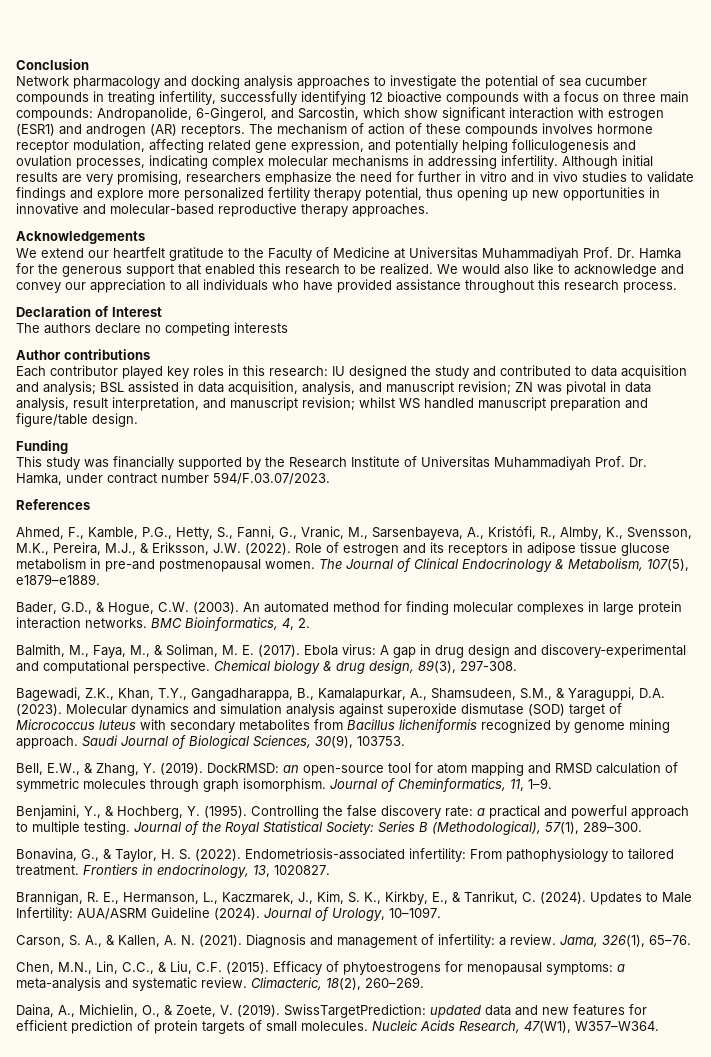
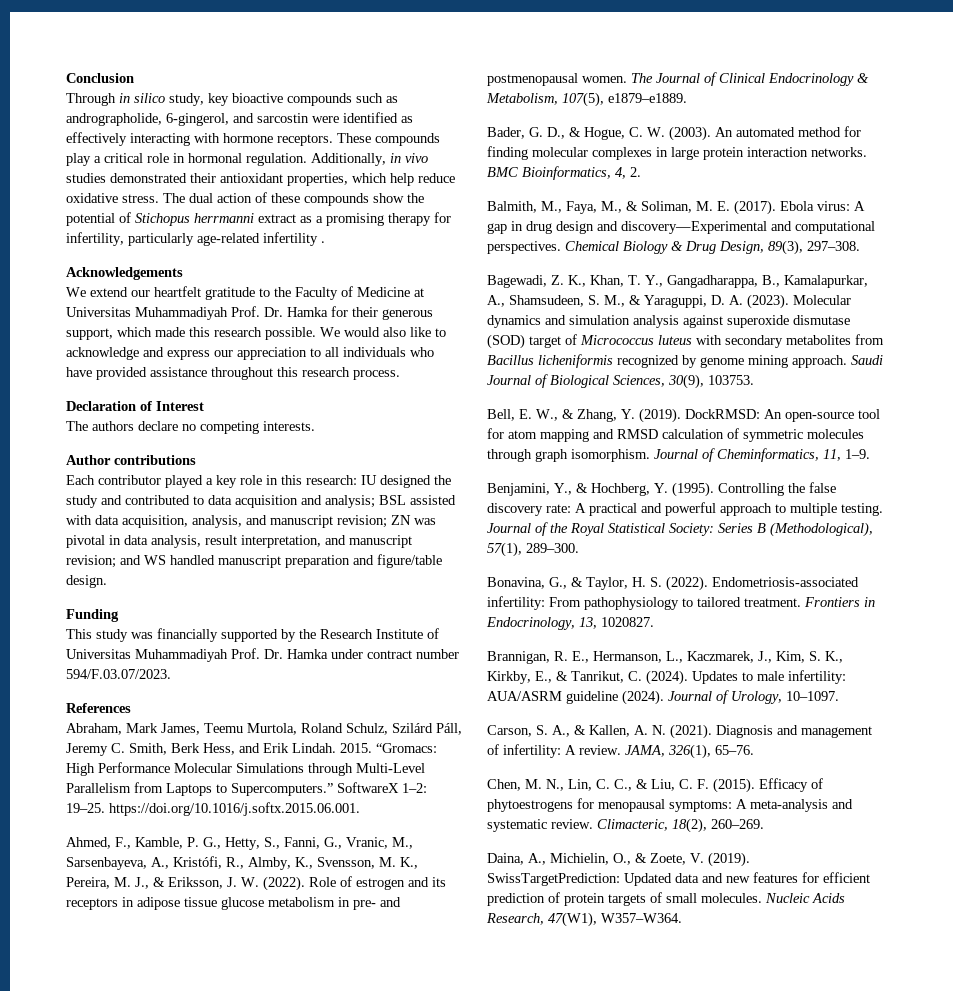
[16,75,647,89] [16,91,689,105] [16,107,664,121] [16,123,653,137] [16,139,636,153] [16,155,653,169] [16,171,694,185] [16,187,660,201] [16,203,429,217] Network pharmacology and docking analysis approaches to investigate the potential of sea cucumber compounds in treating infertility, successfully identifying 12 bioactive compounds with a focus on three main compounds: Andropanolide, 6-Gingerol, and Sarcostin, which show significant interaction with estrogen (ESR1) and androgen (AR) receptors. The mechanism of action of these compounds involves hormone receptor modulation, affecting related gene expression, and potentially helping folliculogenesis and ovulation processes, indicating complex molecular mechanisms in addressing infertility. Although initial results are very promising, researchers emphasize the need for further in vitro and in vivo studies to validate findings and explore more personalized fertility therapy potential, thus opening up new opportunities in innovative and molecular-based reproductive therapy approaches. -> [66,93,398,106] [66,112,413,126] [66,132,440,146] [66,153,428,166] [66,173,455,186] [66,192,424,206] [66,212,451,226] [66,232,325,246] Through in silico study, key bioactive compounds such as andrographolide, 6-gingerol, and sarcostin were identified as effectively interacting with hormone receptors. These compounds play a critical role in hormonal regulation. Additionally, in vivo studies demonstrated their antioxidant properties, which help reduce oxidative stress. The dual action of these compounds show the potential of Stichopus herrmanni extract as a promising therapy for infertility, particularly age-related infertility .
[38,263,433,277] the generous support that enabled this research to be realized. -> [352,307,433,320] [66,327,316,340] their generous support, which made this research possible.
[16,282,61,293] convey -> [167,350,210,360] express
[234,322,288,333] interests -> [263,421,315,431] interests.
[167,366,224,379] key roles -> [206,475,262,488] a key role
[183,381,194,392] in -> [66,515,92,525] with
[359,397,395,408] whilst -> [120,555,141,565] and
[16,473,62,485] Hamka, -> [287,649,328,659] Hamka
(90, 504) none -> [66,723,462,735] [66,743,437,756] [66,762,425,776] [66,782,427,796] [66,802,360,816] // Abraham, Mark James, Teemu Murtola, Roland Schulz, Szilárd Páll, Jeremy C. Smith, Berk Hess, and Erik Lindah. 2015. “Gromacs: High Performance Molecular Simulations through Multi-Level Parallelism from Laptops to Supercomputers.” SoftwareX 1–2: 19–25. https://doi.org/10.1016/j.softx.2015.06.001.
[142,527,172,539] P.G., -> [187,837,221,849] P. G.,
[16,542,241,555] M.K., Pereira, M.J., & Eriksson, J.W. -> [379,857,418,869] [66,877,259,889] M. K., Pereira, M. J., & Eriksson, J. W.
[105,559,155,572] pre-and -> [353,897,401,910] pre- and
[61,602,189,615] G.D., & Hogue, C.W. -> [529,127,665,140] G. D., & Hogue, C. W.
[541,644,686,658] discovery‐experimental -> [621,221,767,234] discovery—Experimental
[133,660,517,674] [16,687,187,701] perspective. Chemical biology & drug design, 89(3), 297-308. // Bagewadi, Z.K., Khan, T.Y., -> [487,240,860,255] [487,275,663,288] perspectives. Chemical Biology & Drug Design, 89(3), 297–308. // Bagewadi, Z. K., Khan, T. Y.,
[520,687,665,701] S.M., & Yaraguppi, D.A. -> [588,295,743,308] S. M., & Yaraguppi, D. A.
[47,763,80,775] E.W., -> [519,409,558,421] E. W.,
[283,765,299,773] an -> [764,409,782,419] An
[477,808,485,816] a -> [575,503,586,513] A
[157,864,249,878] endocrinology, -> [486,617,575,630] Endocrinology,
[662,892,692,903] [16,907,210,921] Male Infertility: AUA/ASRM Guideline -> [757,670,846,684] [487,691,618,704] male infertility: AUA/ASRM guideline
[499,934,598,947] a review. Jama, -> [565,745,665,757] A review. JAMA,
[58,961,222,974] M.N., Lin, C.C., & Liu, C.F. -> [525,779,709,791] M. N., Lin, C. C., & Liu, C. F.
[617,964,625,972] a -> [736,799,747,809] A
[430,1005,481,1018] updated -> [624,873,672,886] Updated

